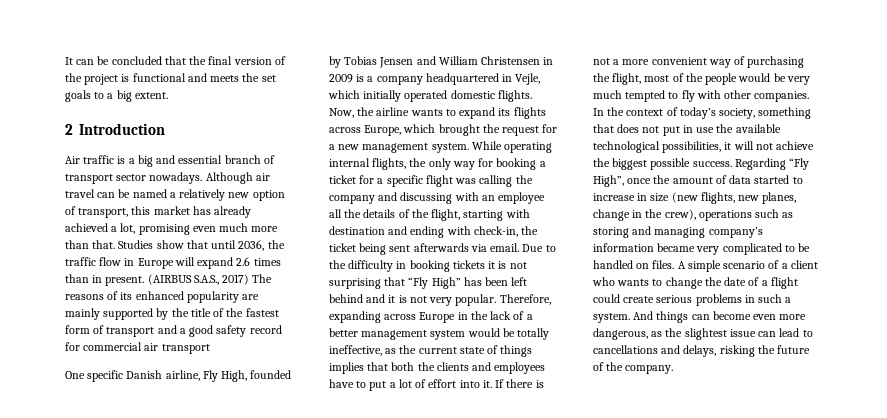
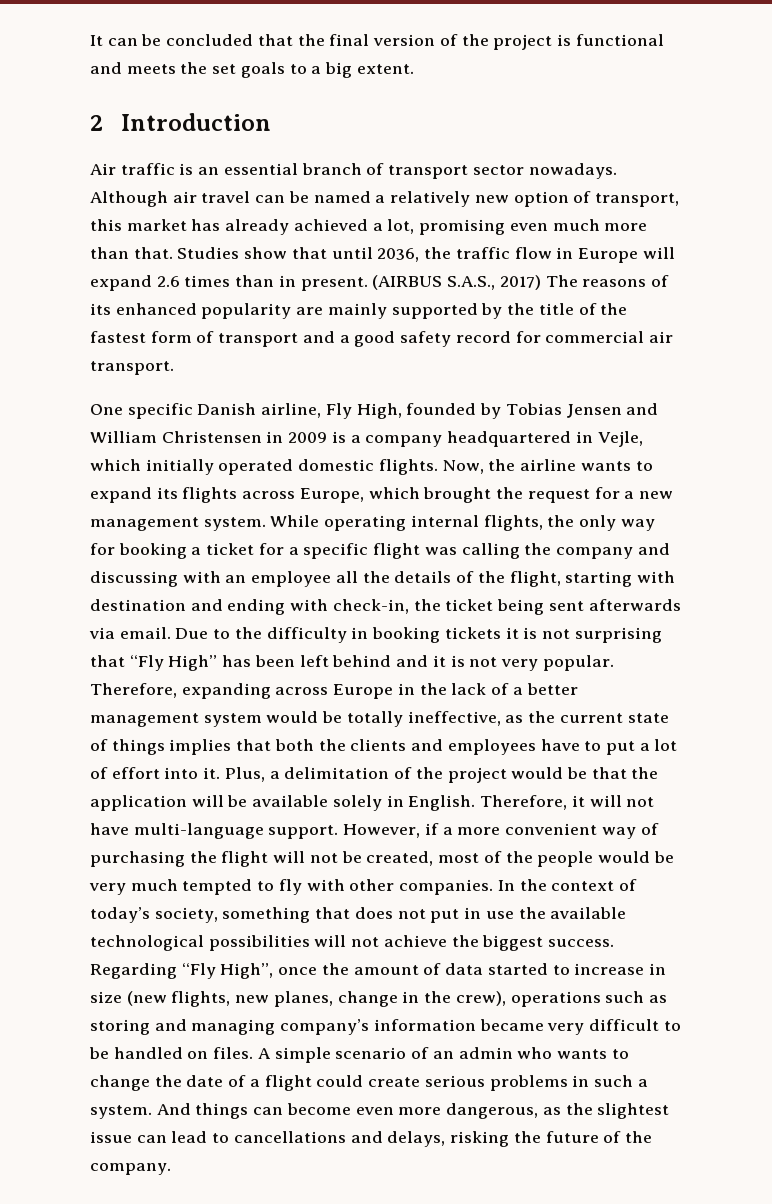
[128,155,176,167] a big and -> [198,167,220,175] an
[161,344,210,354] transport -> [90,361,174,375] transport.
[495,379,544,388] [593,58,610,65] If there is not -> [224,767,659,783] [90,795,655,811] [90,823,439,839] Plus, a delimitation of the project would be that the application will be available solely in English. Therefore, it will not have multi-language support. However, if
[612,73,642,85] flight, -> [221,851,434,867] flight will not be created,
[662,141,732,153] possibilities, it -> [208,935,310,951] possibilities
[650,158,691,170] possible -> (544, 943) none
[722,243,782,255] complicated -> [589,1019,660,1031] difficult
[781,260,818,269] a client -> [432,1047,513,1059] an admin

